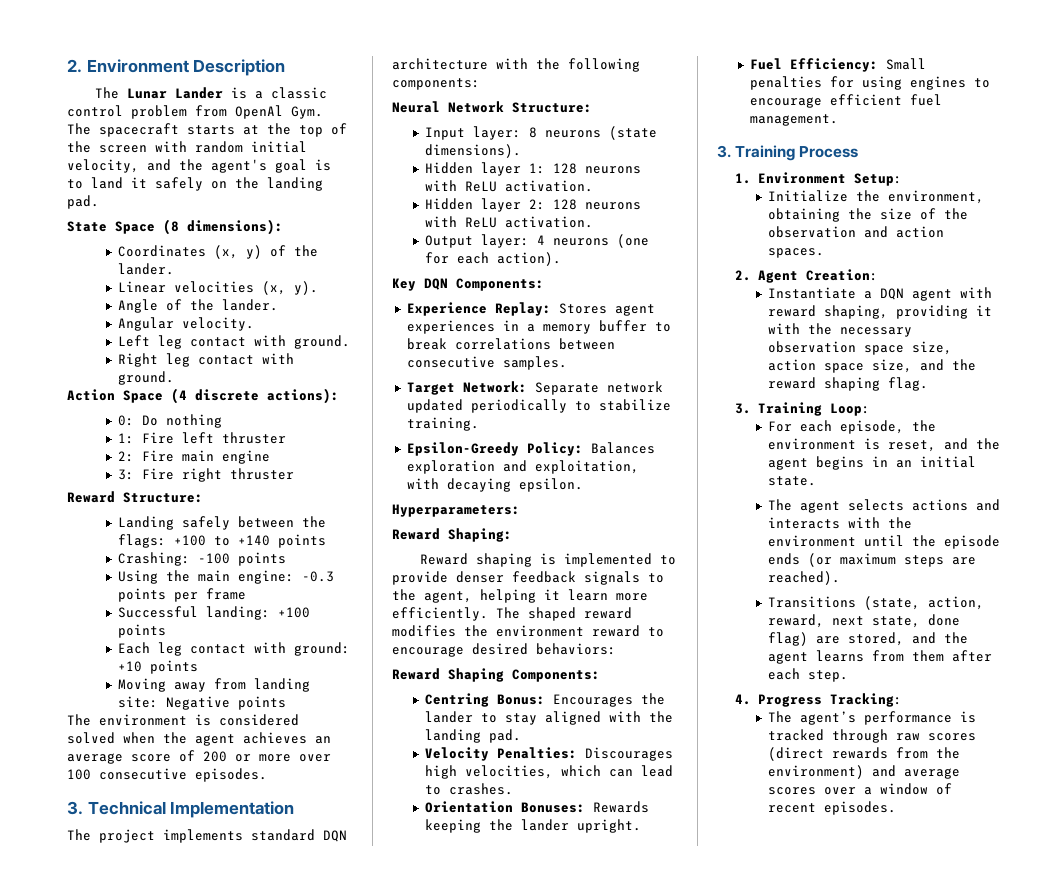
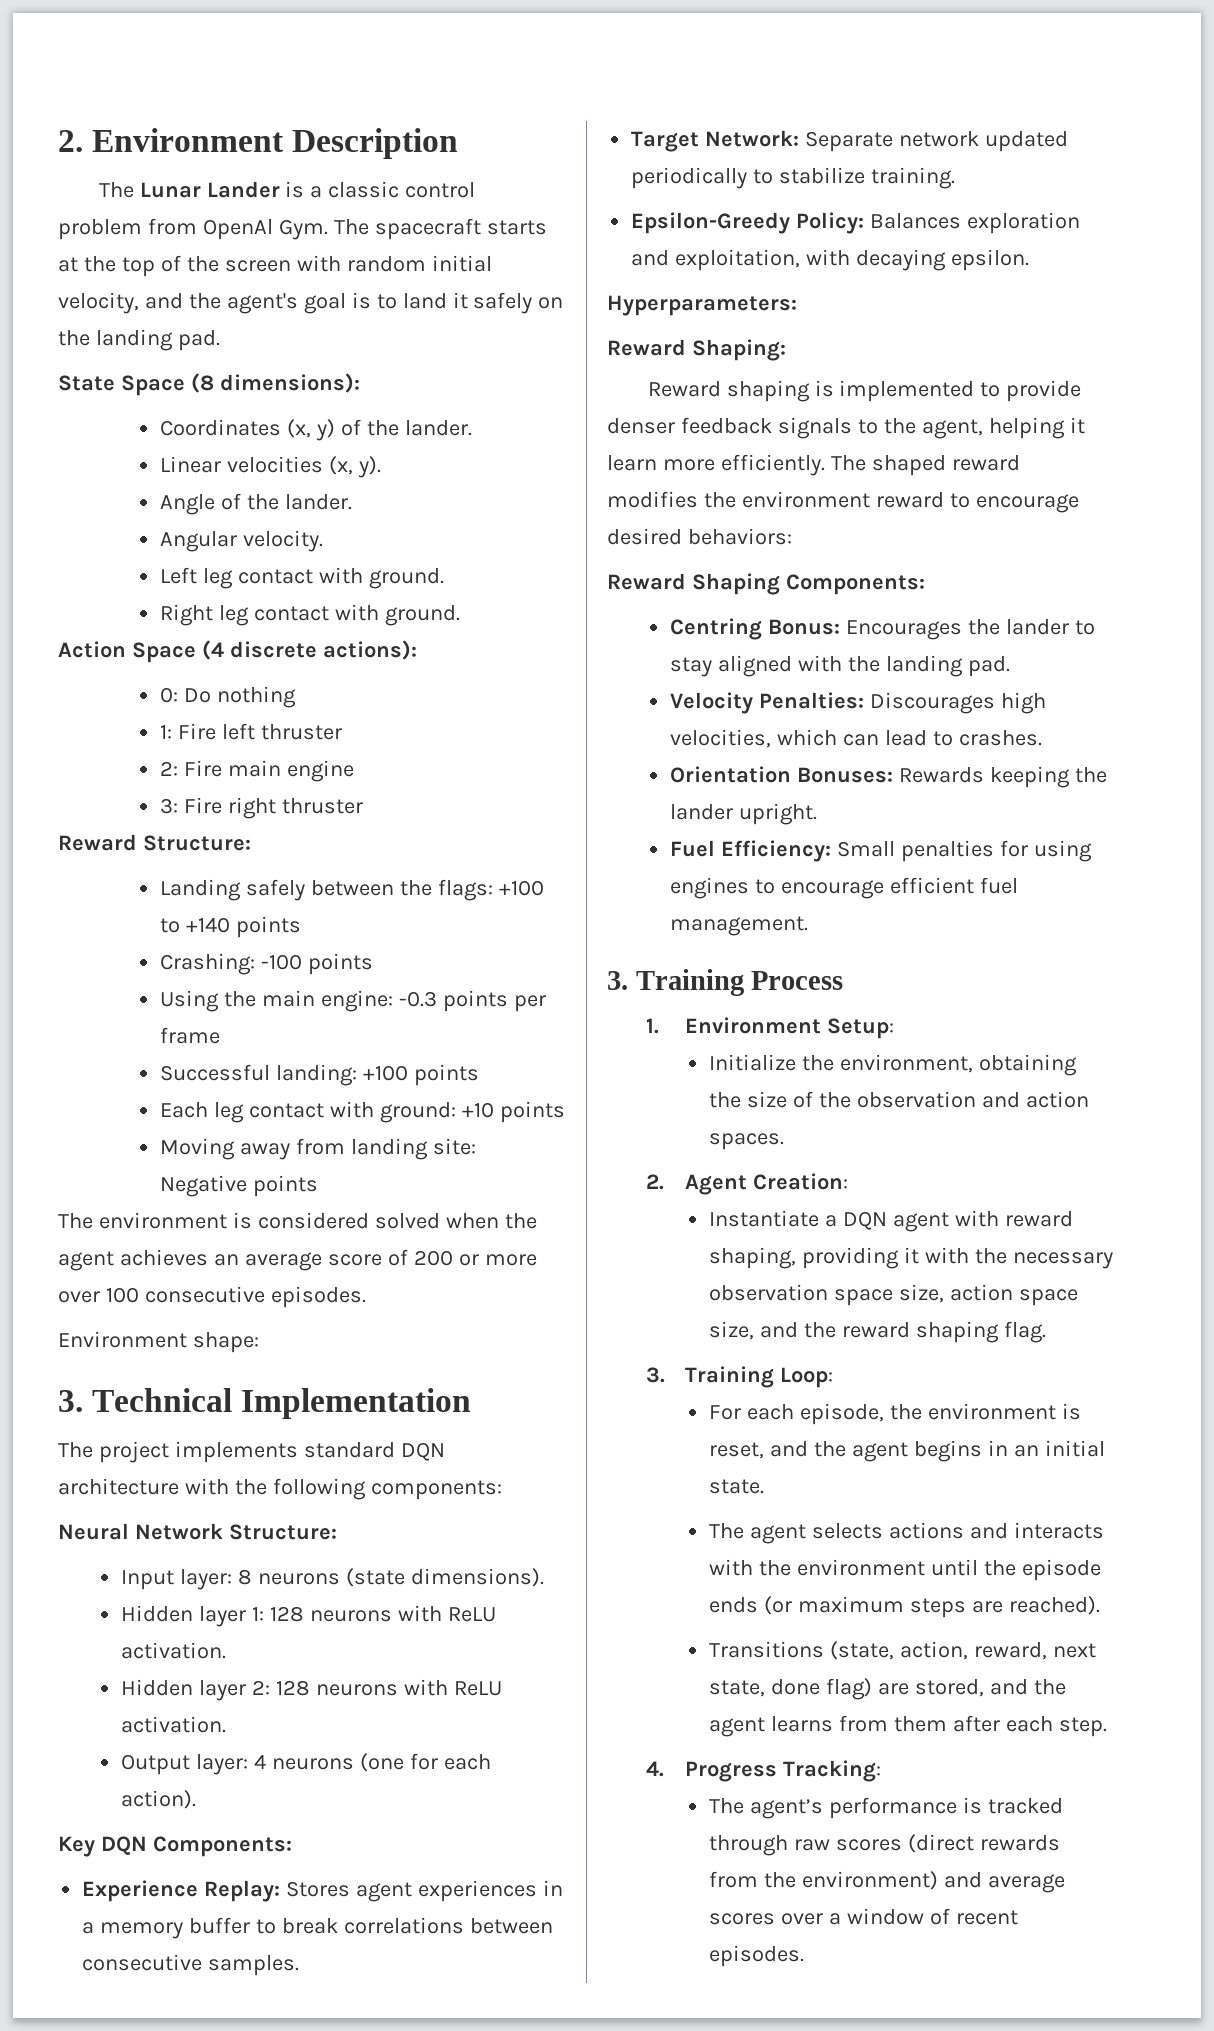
(267, 775) none -> [58,1331,259,1353] // Environment shape:

